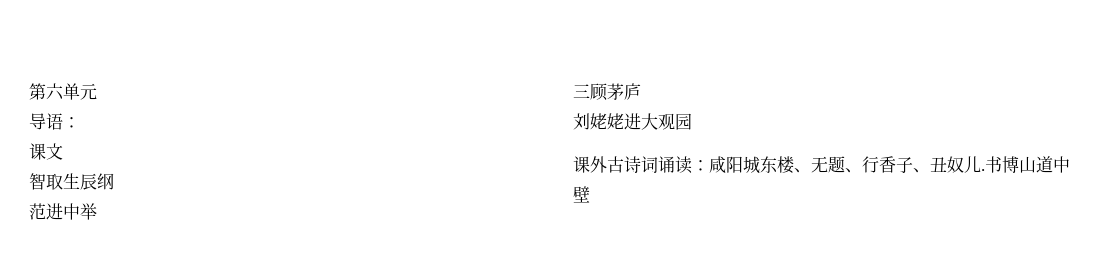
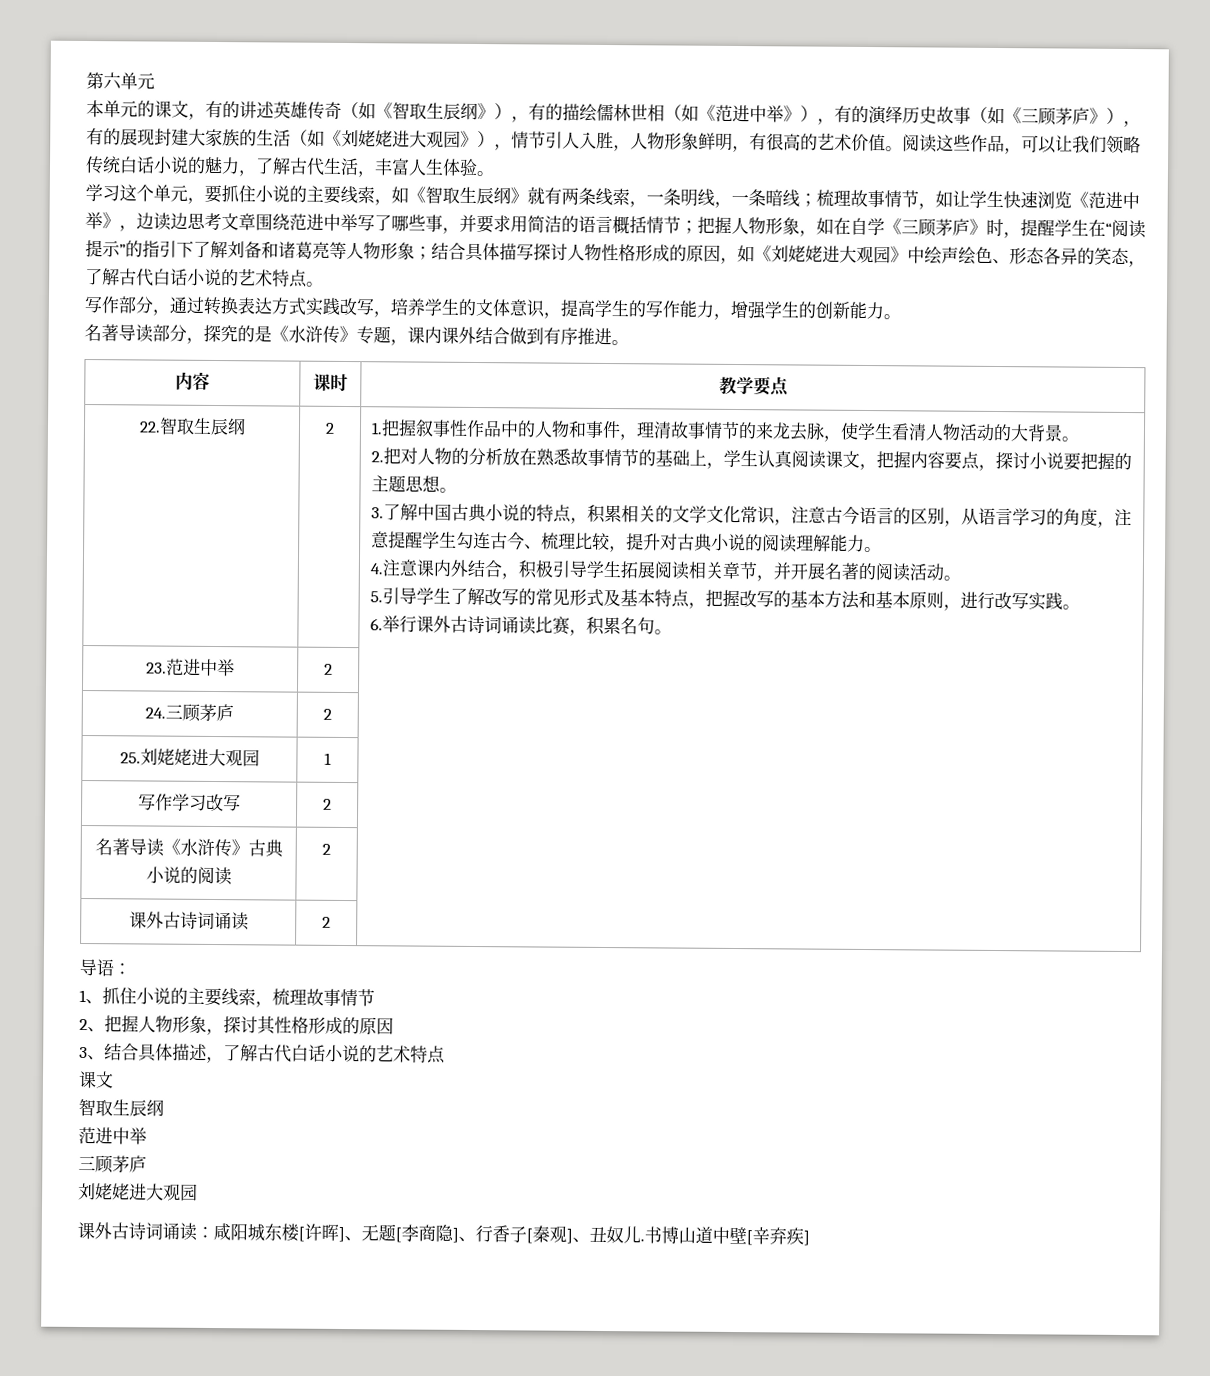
[29,113,80,130] 导语： -> [86,100,1141,128] [86,128,1141,155] [85,155,494,178] [85,183,1140,210] [85,211,1146,239] [85,239,1146,268] [85,267,324,288] [84,295,901,320] [84,323,629,346] [175,371,210,390] [313,373,348,392] [718,376,789,397] [138,417,246,436] [325,422,335,434] [371,419,1080,443] [371,447,1133,472] [371,475,458,493] [371,503,1133,528] [371,531,883,553] [370,559,962,582] [370,587,1081,611] [370,615,673,636] [146,658,235,677] [324,663,333,675] [145,703,234,722] [323,708,332,720] [119,748,260,767] [324,752,332,765] [138,793,241,812] [323,798,332,810] [94,838,284,858] [145,866,232,886] [322,843,331,855] [128,911,249,931] [322,916,331,928] [79,958,131,977] [79,987,375,1008] [79,1015,394,1036] [79,1043,446,1064] 本单元的课文，有的讲述英雄传奇（如《智取生辰纲》），有的描绘儒林世相（如《范进中举》），有的演绎历史故事（如《三顾茅庐》），有的展现封建大家族的生活（如《刘姥姥进大观园》），情节引人入胜，人物形象鲜明，有很高的艺术价值。阅读这些作品，可以让我们领略传统白话小说的魅力，了解古代生活，丰富人生体验。 // 学习这个单元，要抓住小说的主要线索，如《智取生辰纲》就有两条线索，一条明线，一条暗线；梳理故事情节，如让学生快速浏览《范进中举》，边读边思考文章围绕范进中举写了哪些事，并要求用简洁的语言概括情节；把握人物形象，如在自学《三顾茅庐》时，提醒学生在“阅读提示”的指引下了解刘备和诸葛亮等人物形象；结合具体描写探讨人物性格形成的原因，如《刘姥姥进大观园》中绘声绘色、形态各异的笑态，了解古代白话小说的艺术特点。 // 写作部分，通过转换表达方式实践改写，培养学生的文体意识，提高学生的写作能力，增强学生的创新能力。 // 名著导读部分，探究的是《水浒传》专题，课内课外结合做到有序推进。 // 内容 | 课时 | 教学要点 // 22.智取生辰纲 | 2 | 1.把握叙事性作品中的人物和事件，理清故事情节的来龙去脉，使学生看清人物活动的大背景。 // 2.把对人物的分析放在熟悉故事情节的基础上，学生认真阅读课文，把握内容要点，探讨小说要把握的主题思想。 // 3.了解中国古典小说的特点，积累相关的文学文化常识，注意古今语言的区别，从语言学习的角度，注意提醒学生勾连古今、梳理比较，提升对古典小说的阅读理解能力。 // 4.注意课内外结合，积极引导学生拓展阅读相关章节，并开展名著的阅读活动。 // 5.引导学生了解改写的常见形式及基本特点，把握改写的基本方法和基本原则，进行改写实践。 // 6.举行课外古诗词诵读比赛，积累名句。 // 23.范进中举 | 2 | // 24.三顾茅庐 | 2 | // 25.刘姥姥进大观园 | 1 | // 写作学习改写 | 2 | // 名著导读《水浒传》古典小说的阅读 | 2 | // 课外古诗词诵读 | 2 | // 导语： // 1、抓住小说的主要线索，梳理故事情节 // 2、把握人物形象，探讨其性格形成的原因 // 3、结合具体描述，了解古代白话小说的艺术特点
[794,156,913,173] 、无题、行香子 -> [298,1223,573,1244] [许晖]、无题[李商隐]、行香子[秦观]
(590, 194) none -> [746,1226,810,1246] [辛弃疾]

